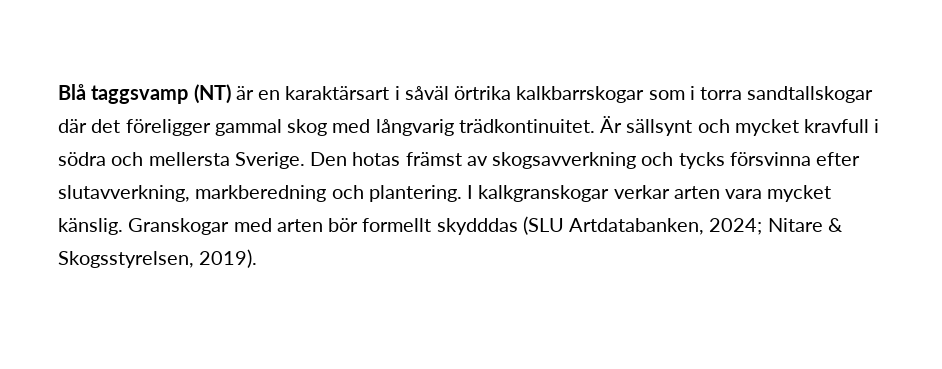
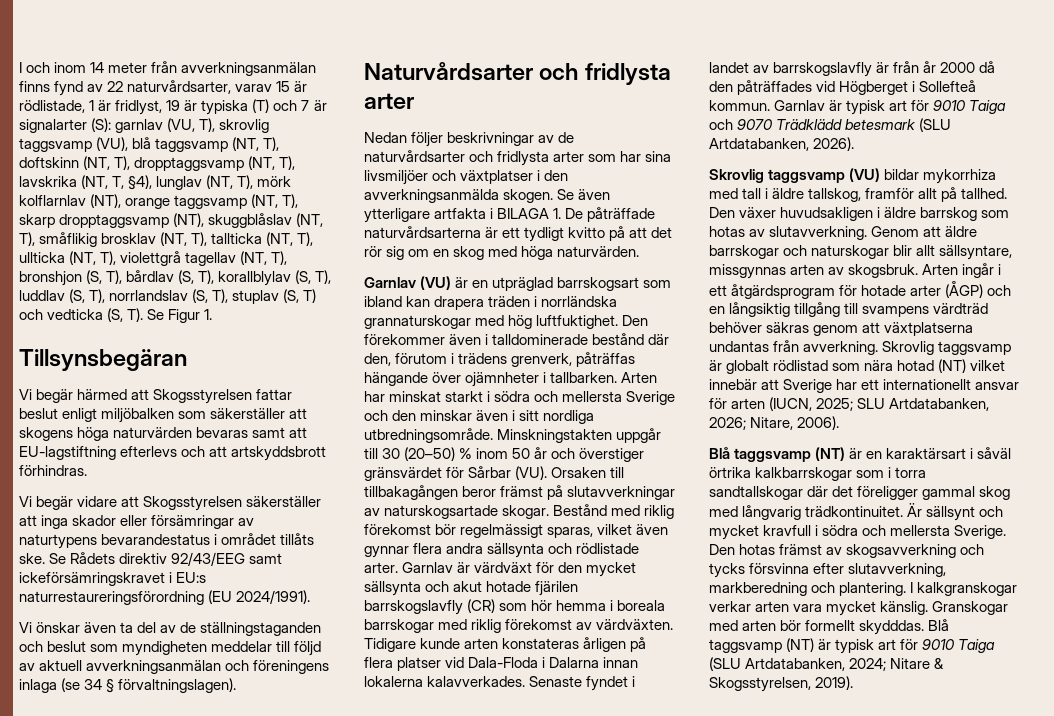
(58, 92) none -> [19,61,317,76] [19,80,308,96] [19,99,327,115] [19,118,270,133] [19,137,280,152] [19,156,296,171] [19,175,292,190] [19,194,299,209] [19,213,324,228] [19,232,314,247] [19,251,288,266] [19,270,332,286] [19,289,317,304] [19,308,213,323] [19,349,187,371] [19,389,293,404] [19,408,308,423] [19,427,308,441] [19,446,327,461] [19,465,87,476] [19,496,322,511] [19,515,255,529] [19,533,315,549] [19,552,283,566] [19,572,207,586] [19,590,311,605] [19,622,322,636] [19,641,322,656] [19,660,330,674] [19,678,237,693] [364,62,671,85] [364,93,414,109] [364,132,575,147] [364,150,672,166] [364,170,569,185] [364,189,611,203] [364,207,656,223] [364,226,673,242] [364,246,640,260] [364,276,672,291] [364,296,618,310] [364,315,649,329] [364,333,670,345] [364,352,636,367] [364,372,658,387] [364,391,676,405] [364,410,595,424] [364,428,662,443] [364,447,645,462] [364,466,625,481] [364,485,676,500] [364,504,675,519] [364,524,669,538] [364,543,640,558] [364,562,637,577] [364,581,579,596] [364,599,666,615] [364,619,674,633] [364,637,647,652] [364,657,639,671] [364,676,636,691] [709,61,996,77] [709,80,977,95] [709,100,1007,115] [709,118,952,132] [709,137,855,151] [709,168,997,184] [709,187,1008,202] [709,207,1010,221] [709,226,978,240] [709,245,1013,260] [709,263,1002,279] [709,281,1012,299] [709,302,989,317] [709,322,974,336] [709,340,1012,355] [709,359,1006,374] [709,379,1020,393] [709,397,990,411] [709,416,840,430] I och inom 14 meter från avverkningsanmälan finns fynd av 22 naturvårdsarter, varav 15 är rödlistade, 1 är fridlyst, 19 är typiska (T) och 7 är signalarter (S): garnlav (VU, T), skrovlig taggsvamp (VU), blå taggsvamp (NT, T), doftskinn (NT, T), dropptaggsvamp (NT, T), lavskrika (NT, T, §4), lunglav (NT, T), mörk kolflarnlav (NT), orange taggsvamp (NT, T), skarp dropptaggsvamp (NT), skuggblåslav (NT, T), småflikig brosklav (NT, T), tallticka (NT, T), ullticka (NT, T), violettgrå tagellav (NT, T), bronshjon (S, T), bårdlav (S, T), korallblylav (S, T), luddlav (S, T), norrlandslav (S, T), stuplav (S, T) och vedticka (S, T). Se Figur 1. // Tillsynsbegäran // Vi begär härmed att Skogsstyrelsen fattar beslut enligt miljöbalken som säkerställer att skogens höga naturvärden bevaras samt att EU-lagstiftning efterlevs och att artskyddsbrott förhindras. // Vi begär vidare att Skogsstyrelsen säkerställer att inga skador eller försämringar av naturtypens bevarandestatus i området tillåts ske. Se Rådets direktiv 92/43/EEG samt ickeförsämringskravet i EU:s naturrestaureringsförordning (EU 2024/1991). // Vi önskar även ta del av de ställningstaganden och beslut som myndigheten meddelar till följd av aktuell avverkningsanmälan och föreningens inlaga (se 34 § förvaltningslagen). // Naturvårdsarter och fridlysta arter // Nedan följer beskrivningar av de naturvårdsarter och fridlysta arter som har sina livsmiljöer och växtplatser i den avverkningsanmälda skogen. Se även ytterligare artfakta i BILAGA 1. De påträffade naturvårdsarterna är ett tydligt kvitto på att det rör sig om en skog med höga naturvärden. // Garnlav (VU) är en utpräglad barrskogsart som ibland kan drapera träden i norrländska grannaturskogar med hög luftfuktighet. Den förekommer även i talldominerade bestånd där den, förutom i trädens grenverk, påträffas hängande över ojämnheter i tallbarken. Arten har minskat starkt i södra och mellersta Sverige och den minskar även i sitt nordliga utbredningsområde. Minskningstakten uppgår till 30 (20–50) % inom 50 år och överstiger gränsvärdet för Sårbar (VU). Orsaken till tillbakagången beror främst på slutavverkningar av naturskogsartade skogar. Bestånd med riklig förekomst bör regelmässigt sparas, vilket även gynnar flera andra sällsynta och rödlistade arter. Garnlav är värdväxt för den mycket sällsynta och akut hotade fjärilen barrskogslavfly (CR) som hör hemma i boreala barrskogar med riklig förekomst av värdväxten. Tidigare kunde arten konstateras årligen på flera platser vid Dala-Floda i Dalarna innan lokalerna kalavverkades. Senaste fyndet i landet av barrskogslavfly är från år 2000 då den påträffades vid Högberget i Sollefteå kommun. Garnlav är typisk art för 9010 Taiga och 9070 Trädklädd betesmark (SLU Artdatabanken, 2026). // Skrovlig taggsvamp (VU) bildar mykorrhiza med tall i äldre tallskog, framför allt på tallhed. Den växer huvudsakligen i äldre barrskog som hotas av slutavverkning. Genom att äldre barrskogar och naturskogar blir allt sällsyntare, missgynnas arten av skogsbruk. Arten ingår i ett åtgärdsprogram för hotade arter (ÅGP) och en långsiktig tillgång till svampens värdträd behöver säkras genom att växtplatserna undantas från avverkning. Skrovlig taggsvamp är globalt rödlistad som nära hotad (NT) vilket innebär att Sverige har ett internationellt ansvar för arten (IUCN, 2025; SLU Artdatabanken, 2026; Nitare, 2006). //
[436,218,518,235] skydddas -> [859,619,950,635] [709,638,996,654] skydddas. Blå taggsvamp (NT) är typisk art för 9010 Taiga

